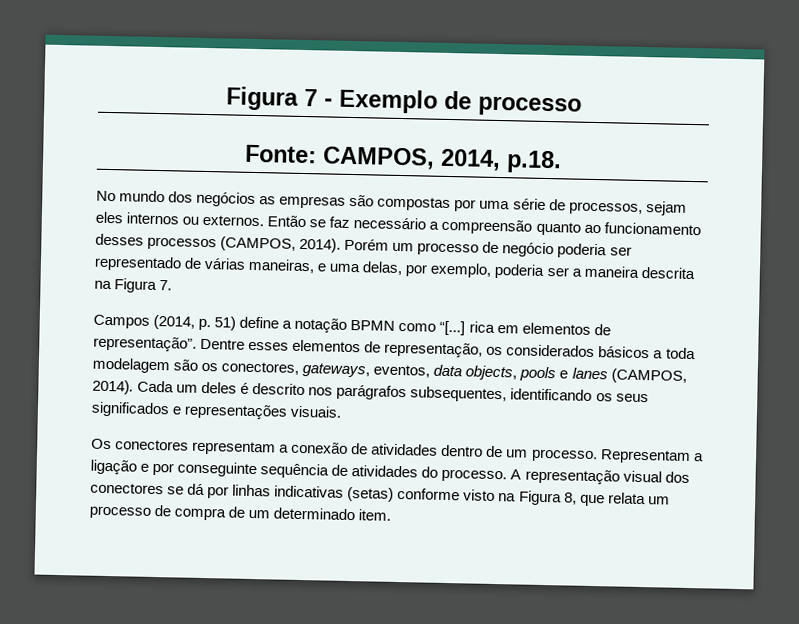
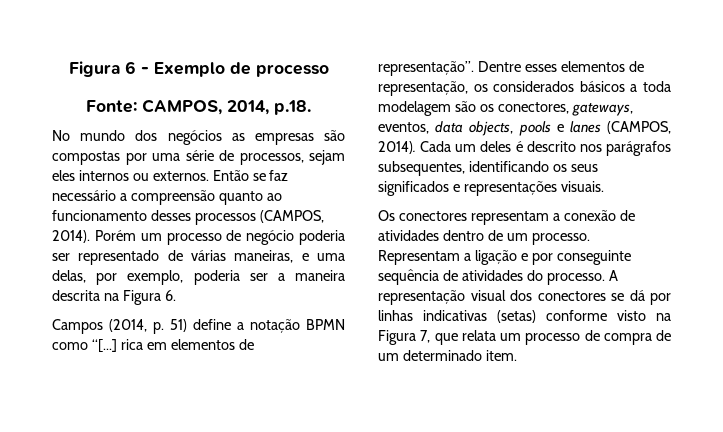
[226,86,318,111] Figura 7 -> [68,61,136,77] Figura 6
[159,280,173,291] 7. -> [164,290,176,301] 6.
[563,492,577,505] 8, -> [420,330,431,343] 7,

